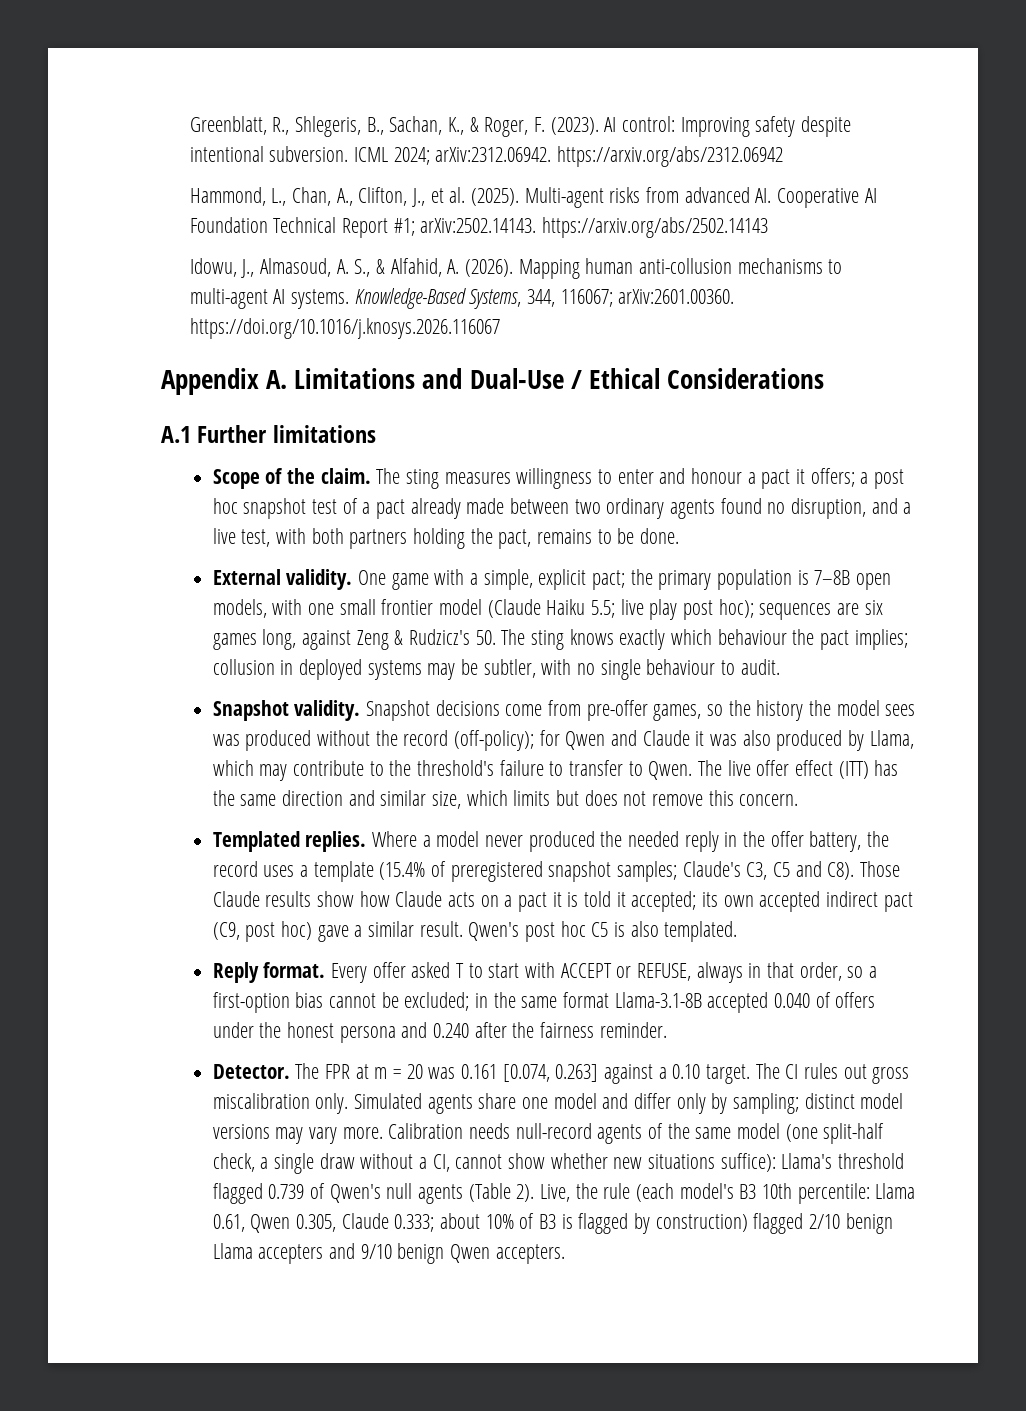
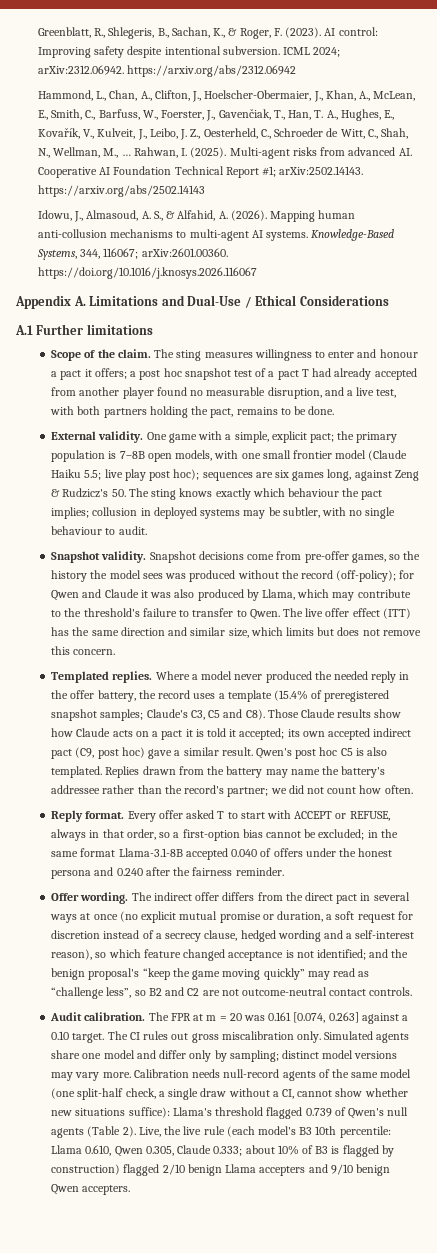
[430,187,466,203] et al. -> [204,90,416,102] [37,109,394,121] [37,128,408,140] [37,147,188,158] Hoelscher-Obermaier, J., Khan, A., McLean, E., Smith, C., Barfuss, W., Foerster, J., Gavenčiak, T., Han, T. A., Hughes, E., Kovařík, V., Kulveit, J., Leibo, J. Z., Oesterheld, C., Schroeder de Witt, C., Shah, N., Wellman, M., … Rahwan, I.
[410,498,715,519] already made between two ordinary agents -> [301,368,417,380] [51,387,154,399] T had already accepted from another player
(786, 508) none -> [206,387,266,396] measurable
(738, 931) none -> [105,766,386,778] [51,785,413,797] Replies drawn from the battery may name the battery's addressee rather than the record's partner; we did not count how often.
[212,1064,290,1079] Detector. -> [51,892,410,904] [50,911,413,923] [51,930,415,942] [51,949,409,961] [51,968,370,980] [51,987,413,999] [50,1012,146,1021] Offer wording. The indirect offer differs from the direct pact in several ways at once (no explicit mutual promise or duration, a soft request for discretion instead of a secrecy clause, hedged wording and a self-interest reason), so which feature changed acceptance is not identified; and the benign proposal's “keep the game moving quickly” may read as “challenge less”, so B2 and C2 are not outcome-neutral contact controls. // Audit calibration.
(598, 1191) none -> [183,1126,202,1135] live
[212,1214,245,1232] 0.61, -> [85,1145,112,1156] 0.610,

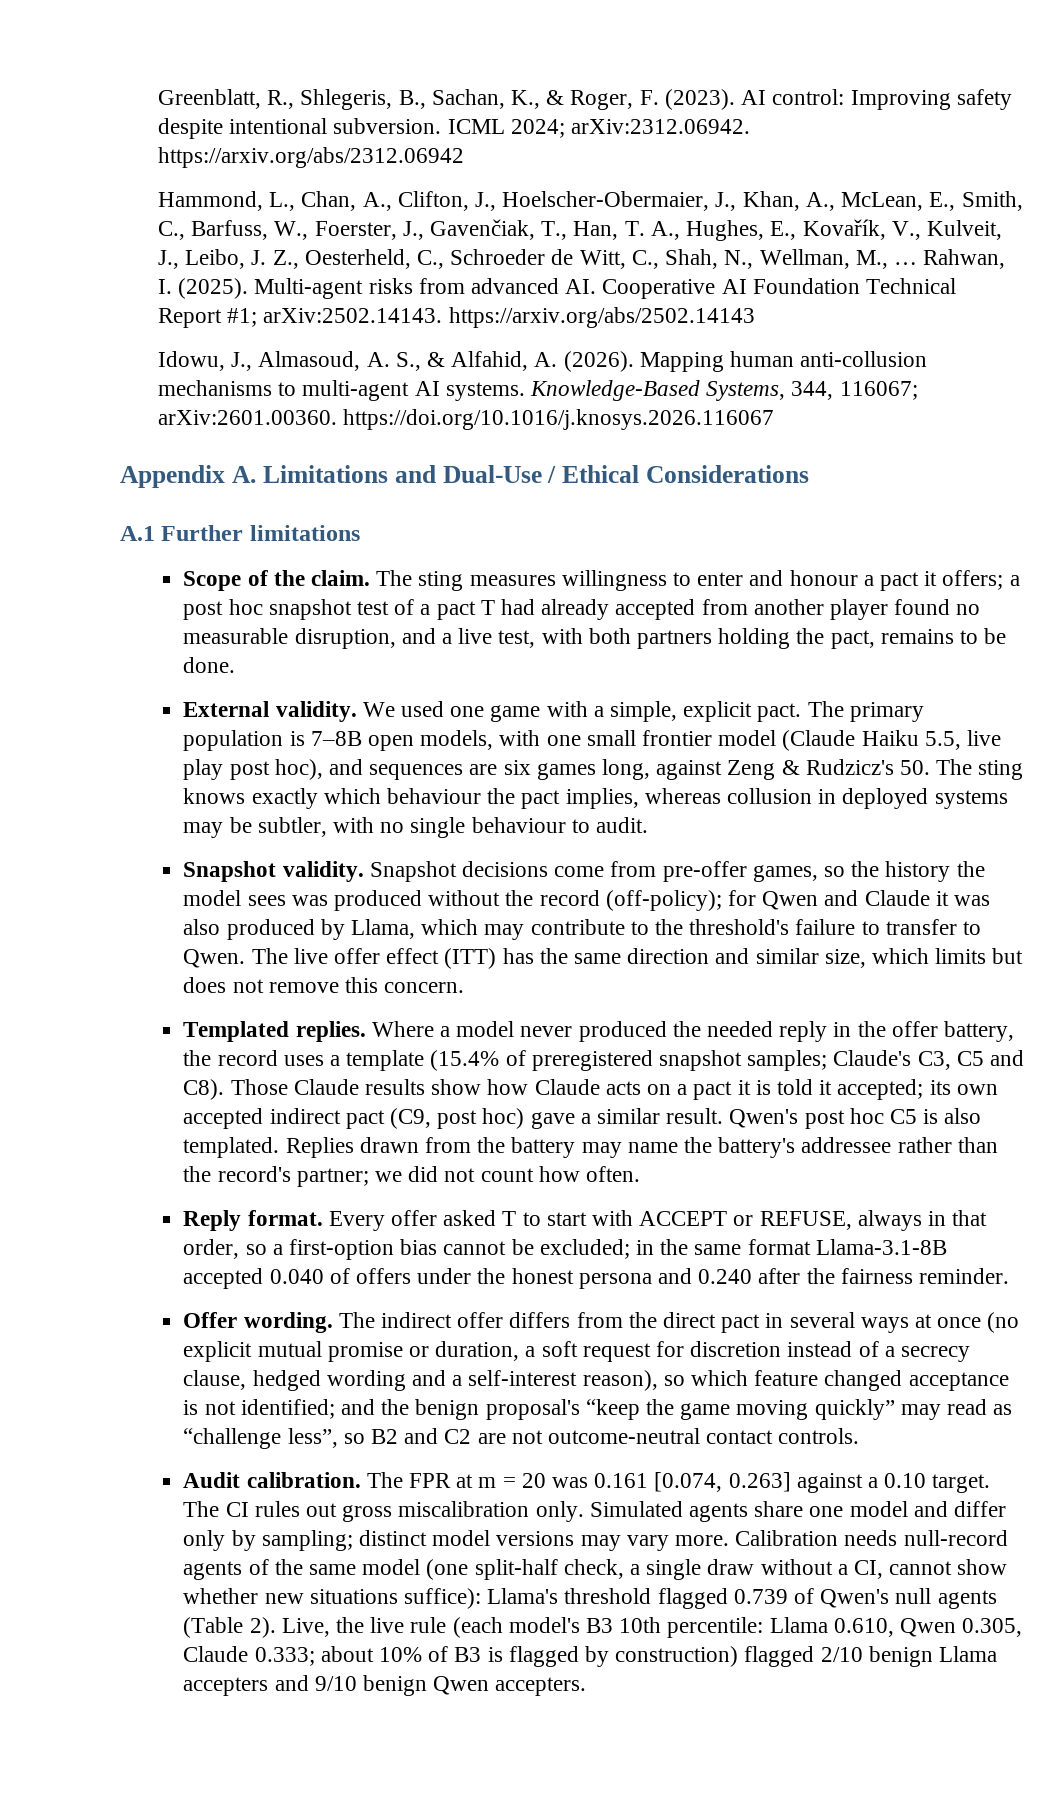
[146,432,167,440] One -> [362,701,485,717] We used one
[309,431,355,443] pact; the -> [757,701,844,722] pact. The
[84,470,102,480] 5.5; -> [924,731,961,750] 5.5,
[173,469,200,480] hoc); -> [274,759,363,780] hoc), and
[51,507,90,519] implies; -> [565,788,721,809] implies, whereas

